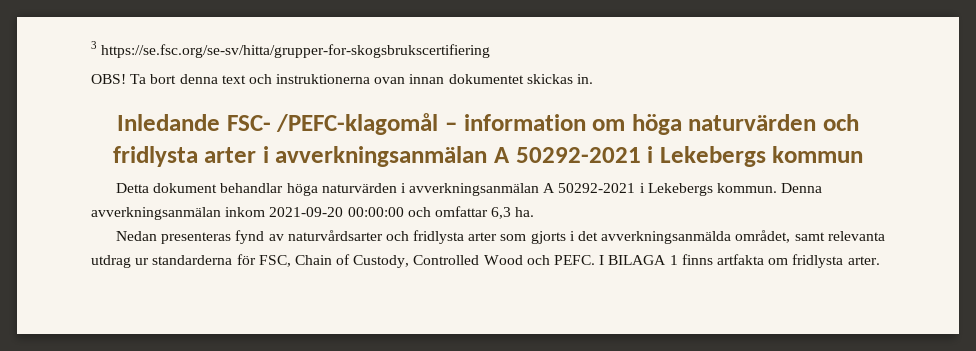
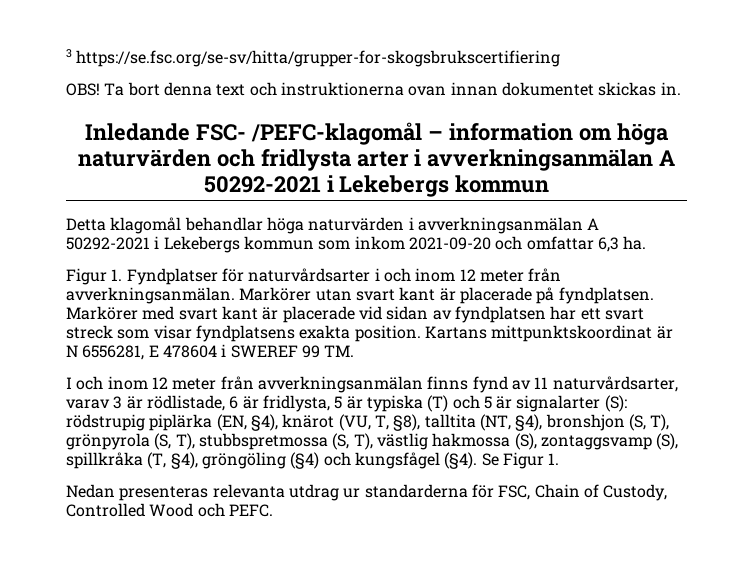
[153,183,218,193] dokument -> [110,217,182,234] klagomål
[716,183,823,193] [91,207,221,220] kommun. Denna avverkningsanmälan -> [243,236,351,250] kommun som
[347,207,404,217] 00:00:00 -> (491, 243) none
[115,230,825,244] Nedan presenteras fynd av naturvårdsarter och fridlysta arter som gjorts i det avverkningsanmälda området, samt -> [66,268,562,285] [66,287,654,304] [66,306,644,323] [66,325,673,342] [66,344,355,360] [66,376,678,393] [66,395,627,412] [66,414,670,431] [66,433,679,450] [66,452,560,469] [66,484,209,501] Figur 1. Fyndplatser för naturvårdsarter i och inom 12 meter från avverkningsanmälan. Markörer utan svart kant är placerade på fyndplatsen. Markörer med svart kant är placerade vid sidan av fyndplatsen har ett svart streck som visar fyndplatsens exakta position. Kartans mittpunktskoordinat är N 6556281, E 478604 i SWEREF 99 TM. // I och inom 12 meter från avverkningsanmälan finns fynd av 11 naturvårdsarter, varav 3 är rödlistade, 6 är fridlysta, 5 är typiska (T) och 5 är signalarter (S): rödstrupig piplärka (EN, §4), knärot (VU, T, §8), talltita (NT, §4), bronshjon (S, T), grönpyrola (S, T), stubbspretmossa (S, T), västlig hakmossa (S), zontaggsvamp (S), spillkråka (T, §4), gröngöling (§4) och kungsfågel (§4). Se Figur 1. // Nedan presenteras
[599,254,880,268] I BILAGA 1 finns artfakta om fridlysta arter. -> (273, 510) none

